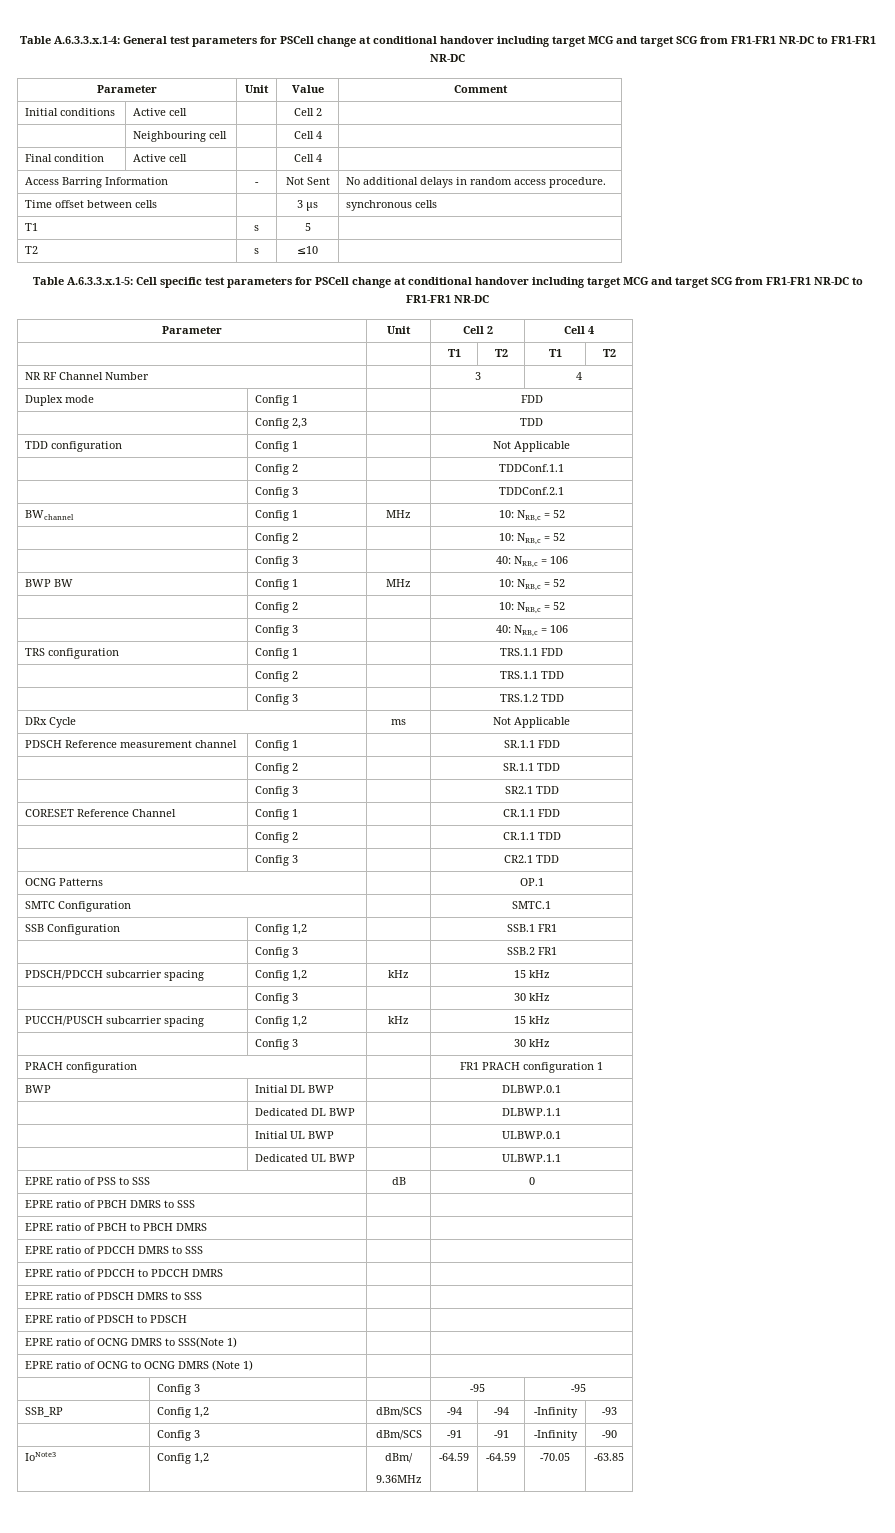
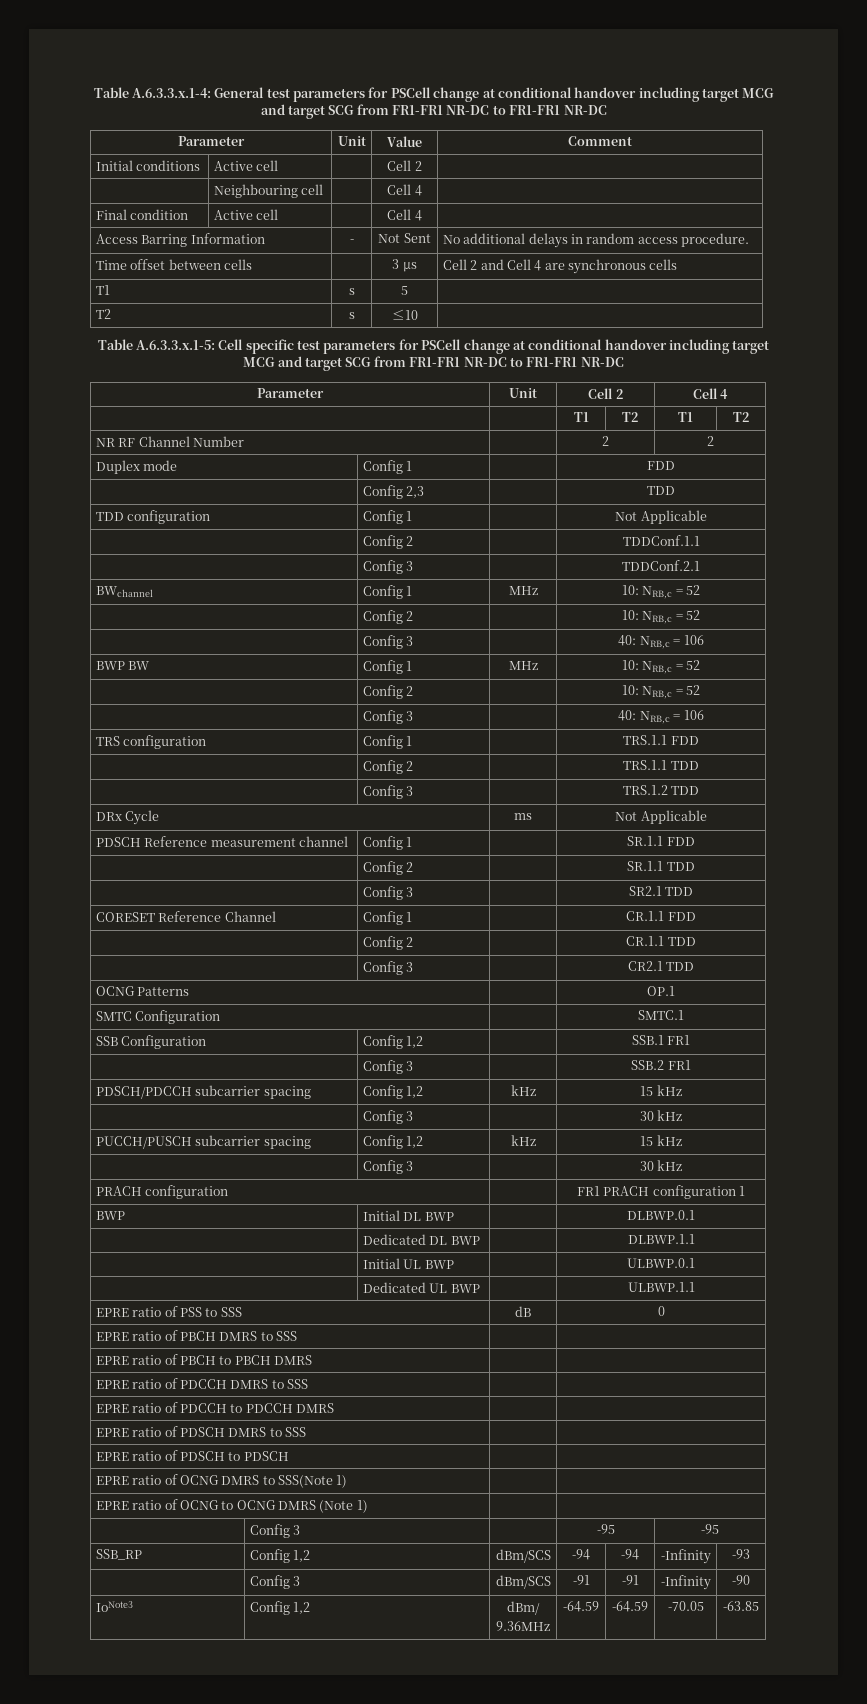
(319, 206) none -> [442,259,565,271] Cell 2 and Cell 4 are
[474,372,481,380] [575,372,582,380] 3 | 4 -> [602,436,609,446] [706,436,714,446] 2 | 2

